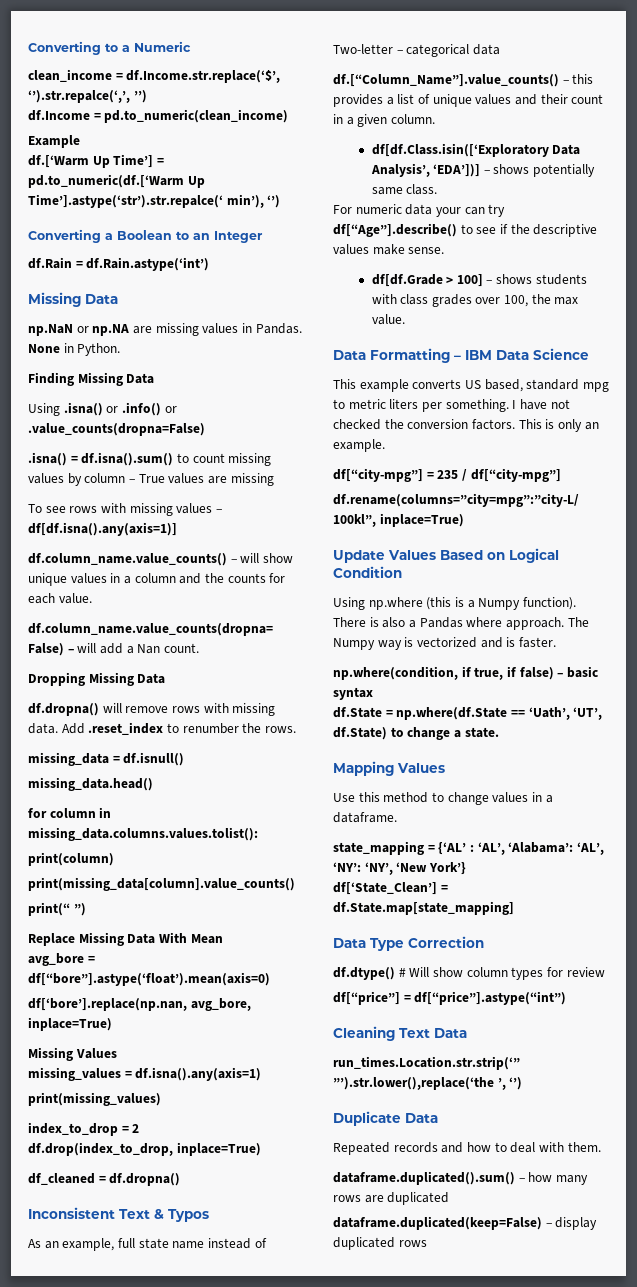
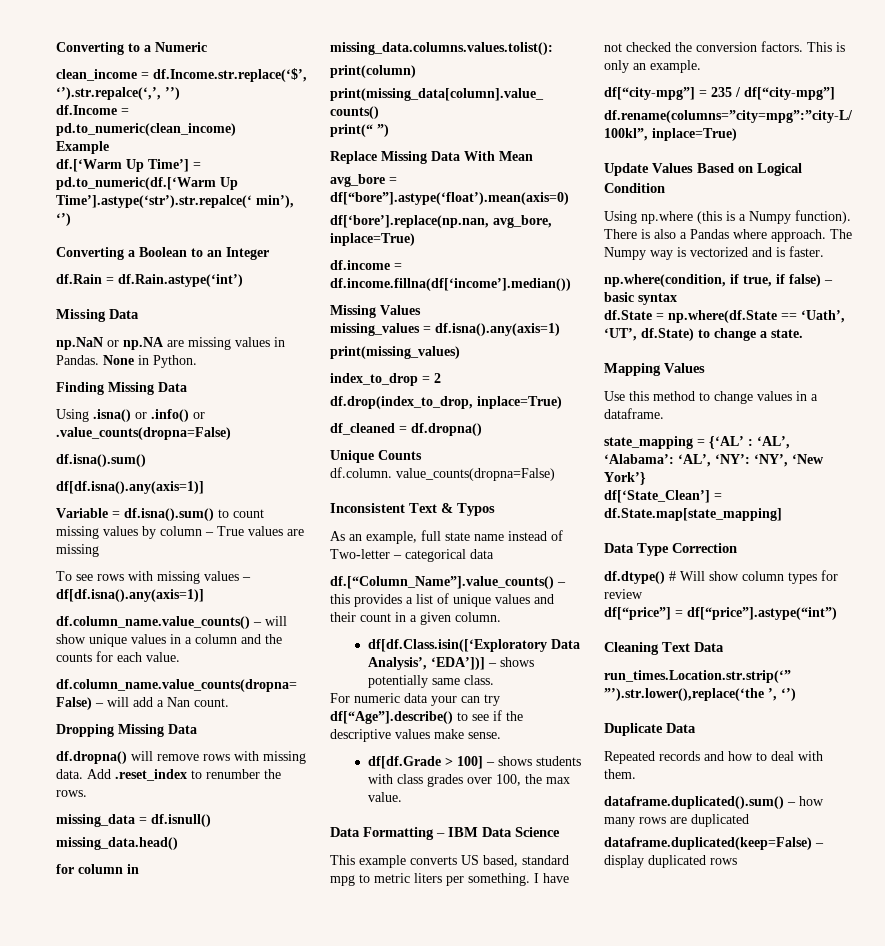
[28,452,67,466] .isna() -> [56,454,146,467] [56,481,204,494] [56,508,108,518] df.isna().sum() // df[df.isna().any(axis=1)] // Variable
(112, 1024) none -> [330,260,402,270] [330,278,571,291] // df.income = df.income.fillna(df[‘income’].median())
(181, 1179) none -> [330,450,422,463] [330,467,555,481] // Unique Counts // df.column. value_counts(dropna=False)

